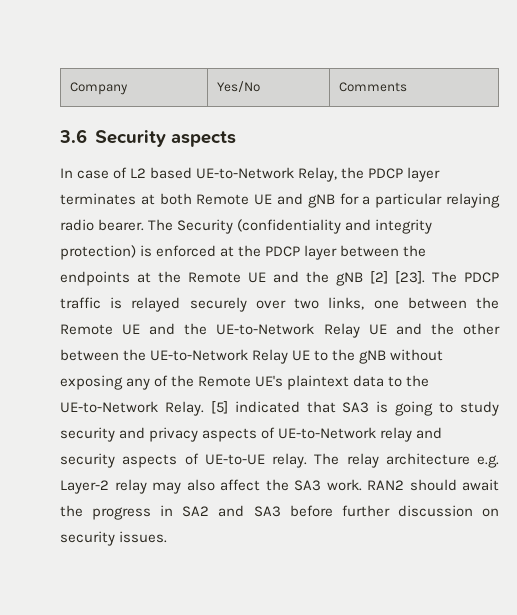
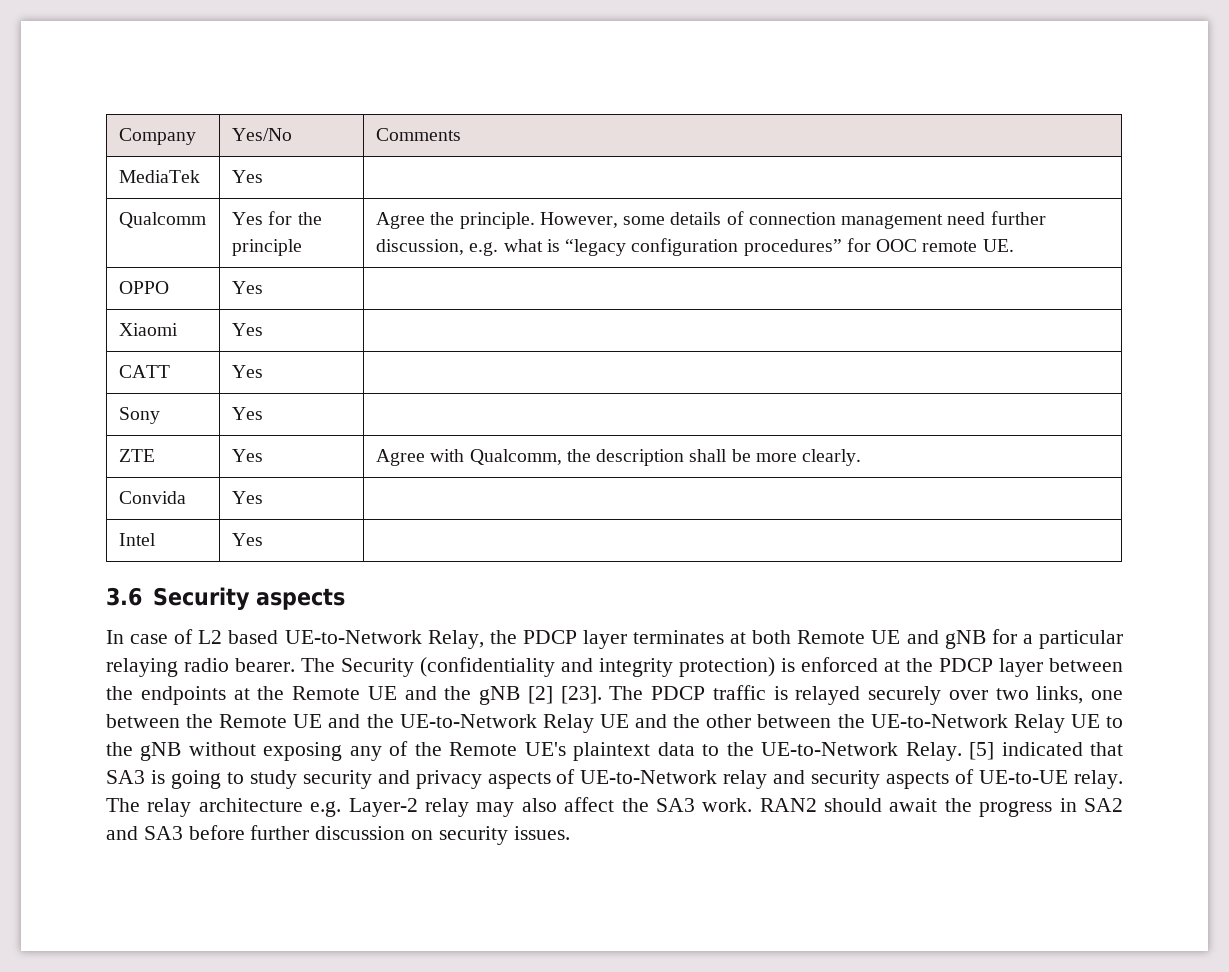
(408, 87) none -> [118,170,200,183] [231,170,263,183] [118,212,206,228] [231,211,322,225] [231,239,302,256] [375,211,1046,229] [375,238,1014,256] [118,281,169,294] [231,281,263,294] [118,323,178,336] [231,323,263,336] [118,365,170,378] [231,365,263,378] [118,407,160,424] [231,407,263,420] [118,449,155,462] [231,449,263,462] [375,449,862,466] [118,491,186,504] [231,491,263,504] [118,533,156,546] [231,533,263,546] // MediaTek | Yes | // Qualcomm | Yes for the principle | Agree the principle. However, some details of connection management need further discussion, e.g. what is “legacy configuration procedures” for OOC remote UE. // OPPO | Yes | // Xiaomi | Yes | // CATT | Yes | // Sony | Yes | // ZTE | Yes | Agree with Qualcomm, the description shall be more clearly. // Convida | Yes | // Intel | Yes |

